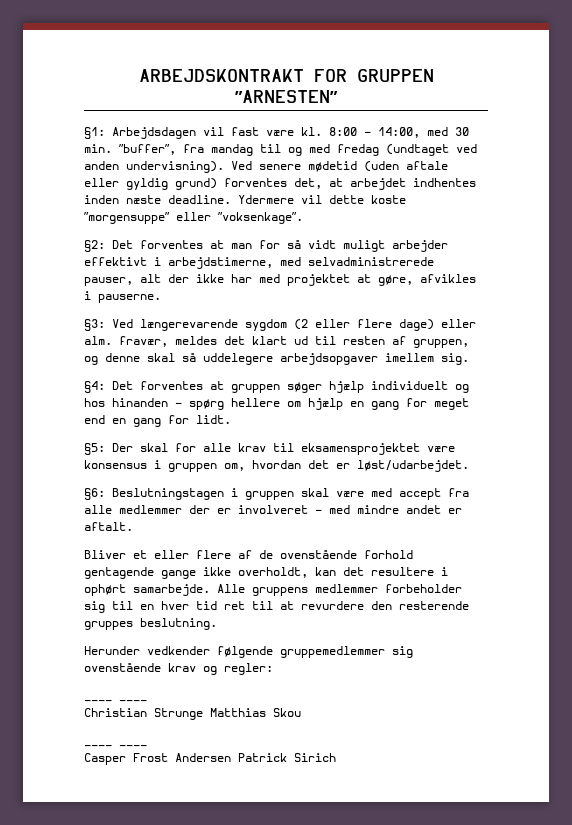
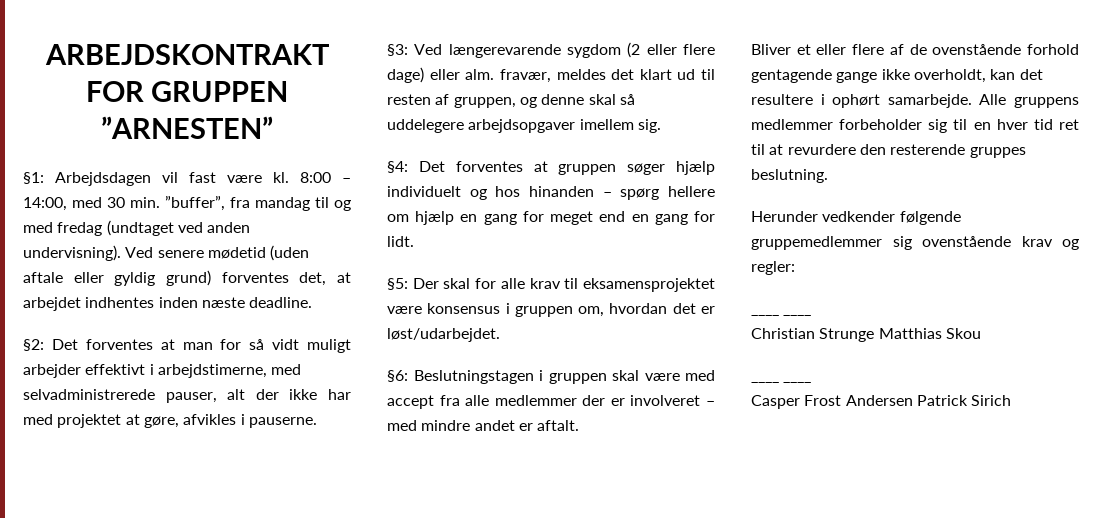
[238,195,406,204] [84,212,303,224] Ydermere vil dette koste ”morgensuppe” eller ”voksenkage”. -> (313, 302) none

